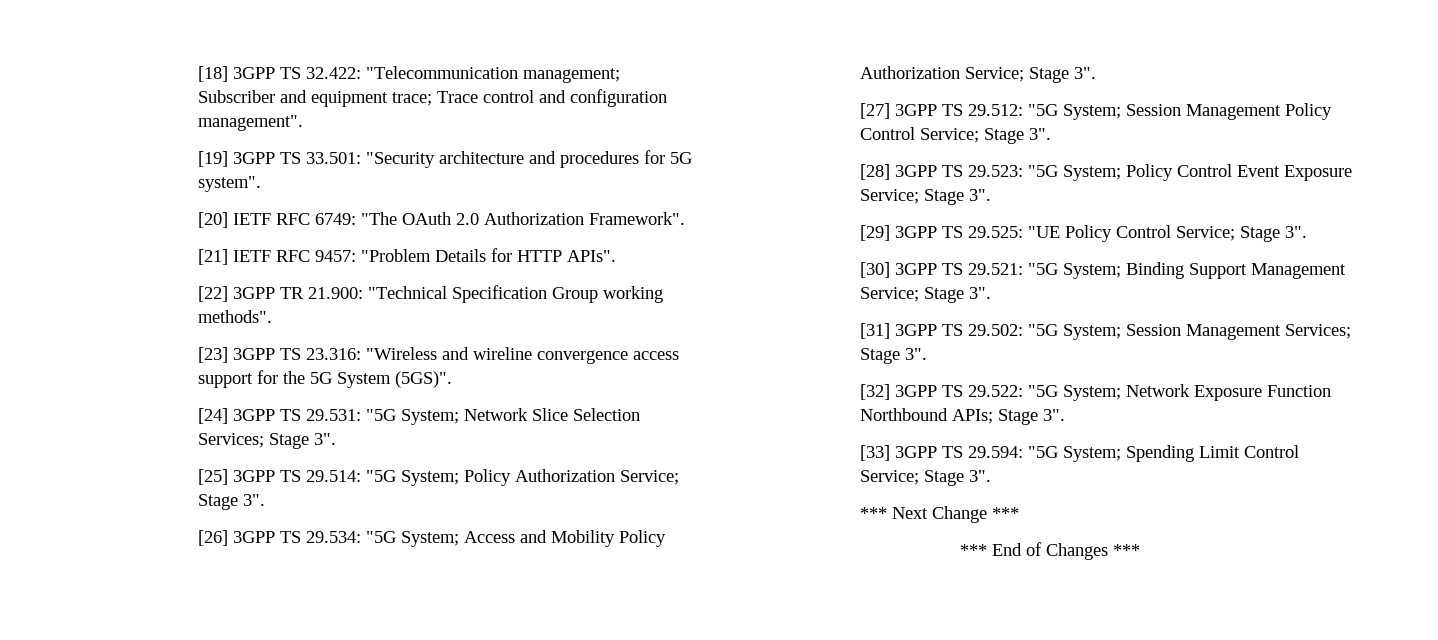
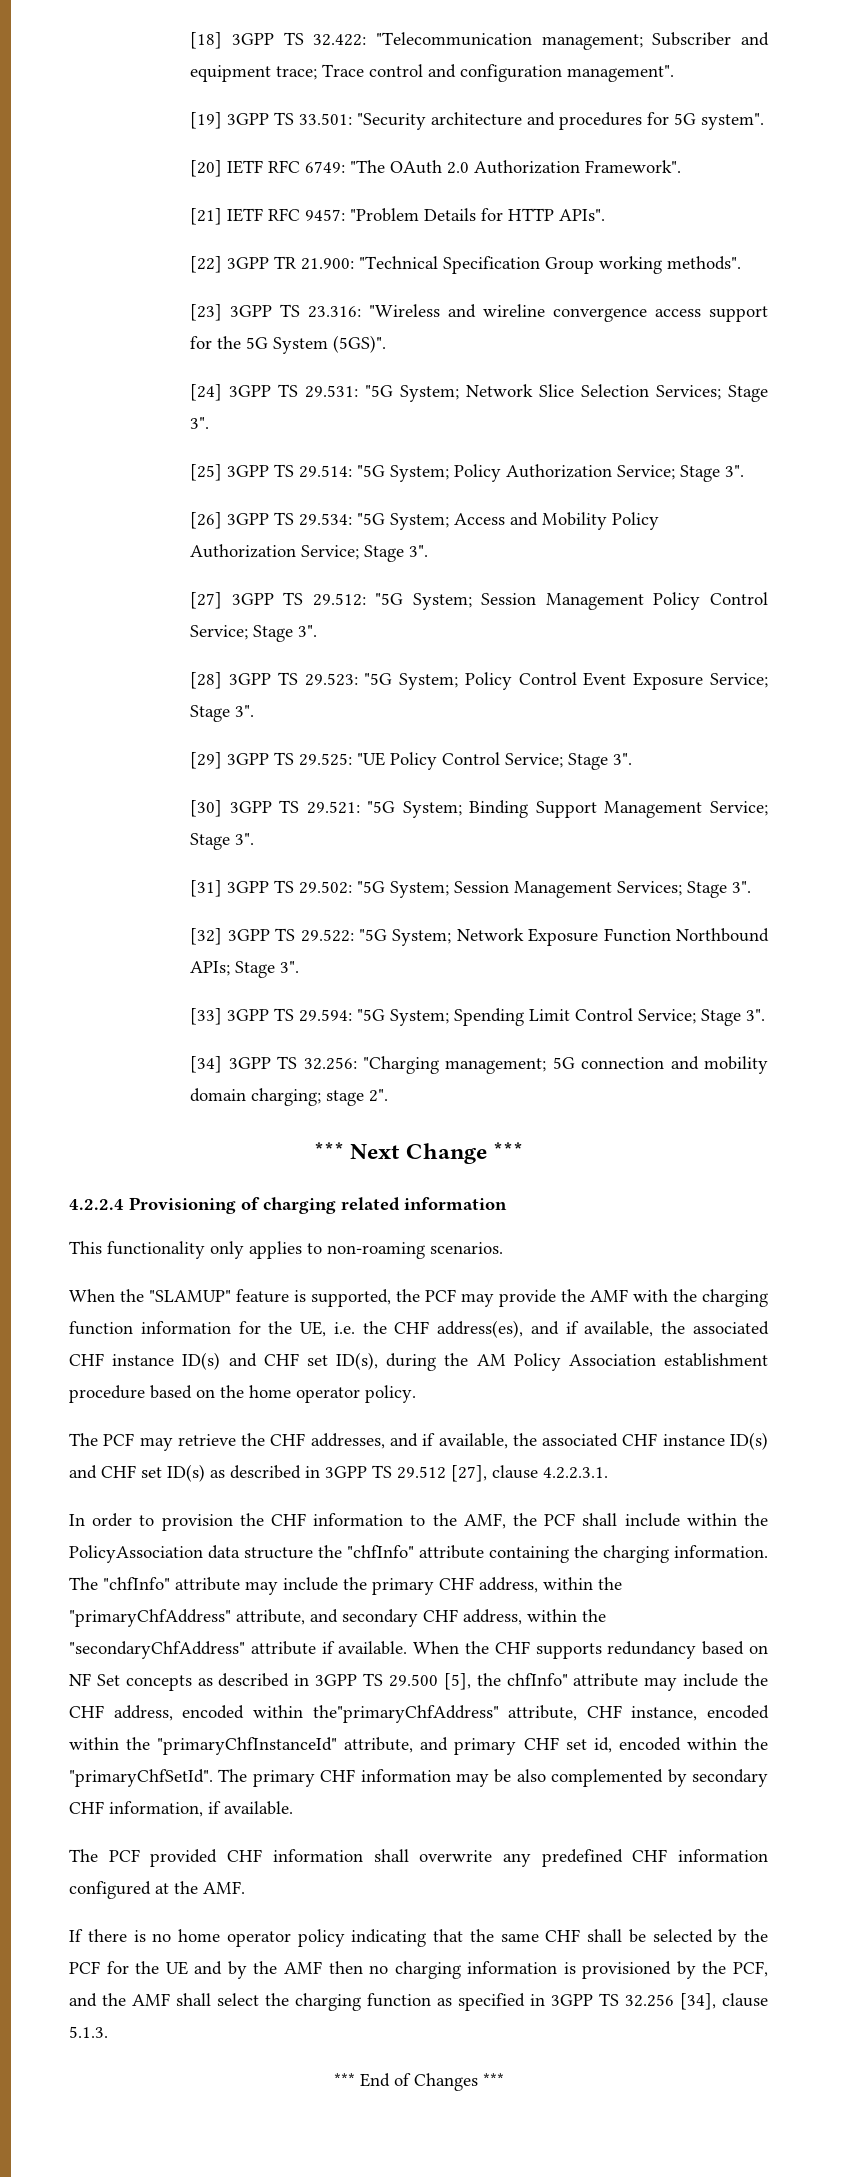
[859,506,1019,523] *** Next Change *** -> [190,1056,768,1074] [190,1088,389,1106] [313,1142,524,1164] [69,1197,507,1214] [69,1241,503,1259] [69,1289,768,1307] [69,1320,769,1338] [69,1352,768,1371] [69,1385,416,1403] [69,1432,769,1451] [69,1464,608,1482] [69,1513,769,1531] [69,1545,768,1563] [69,1577,622,1595] [69,1609,606,1627] [69,1641,768,1659] [69,1673,769,1691] [69,1705,769,1723] [69,1737,768,1755] [69,1769,768,1787] [69,1801,293,1817] [69,1849,768,1867] [69,1881,245,1899] [69,1929,768,1947] [69,1961,768,1979] [69,1993,768,2011] [69,2026,108,2038] [34] 3GPP TS 32.256: "Charging management; 5G connection and mobility domain charging; stage 2". // *** Next Change *** // 4.2.2.4 Provisioning of charging related information // This functionality only applies to non-roaming scenarios. // When the "SLAMUP" feature is supported, the PCF may provide the AMF with the charging function information for the UE, i.e. the CHF address(es), and if available, the associated CHF instance ID(s) and CHF set ID(s), during the AM Policy Association establishment procedure based on the home operator policy. // The PCF may retrieve the CHF addresses, and if available, the associated CHF instance ID(s) and CHF set ID(s) as described in 3GPP TS 29.512 [27], clause 4.2.2.3.1. // In order to provision the CHF information to the AMF, the PCF shall include within the PolicyAssociation data structure the "chfInfo" attribute containing the charging information. The "chfInfo" attribute may include the primary CHF address, within the "primaryChfAddress" attribute, and secondary CHF address, within the "secondaryChfAddress" attribute if available. When the CHF supports redundancy based on NF Set concepts as described in 3GPP TS 29.500 [5], the chfInfo" attribute may include the CHF address, encoded within the"primaryChfAddress" attribute, CHF instance, encoded within the "primaryChfInstanceId" attribute, and primary CHF set id, encoded within the "primaryChfSetId". The primary CHF information may be also complemented by secondary CHF information, if available. // The PCF provided CHF information shall overwrite any predefined CHF information configured at the AMF. // If there is no home operator policy indicating that the same CHF shall be selected by the PCF for the UE and by the AMF then no charging information is provisioned by the PCF, and the AMF shall select the charging function as specified in 3GPP TS 32.256 [34], clause 5.1.3.

